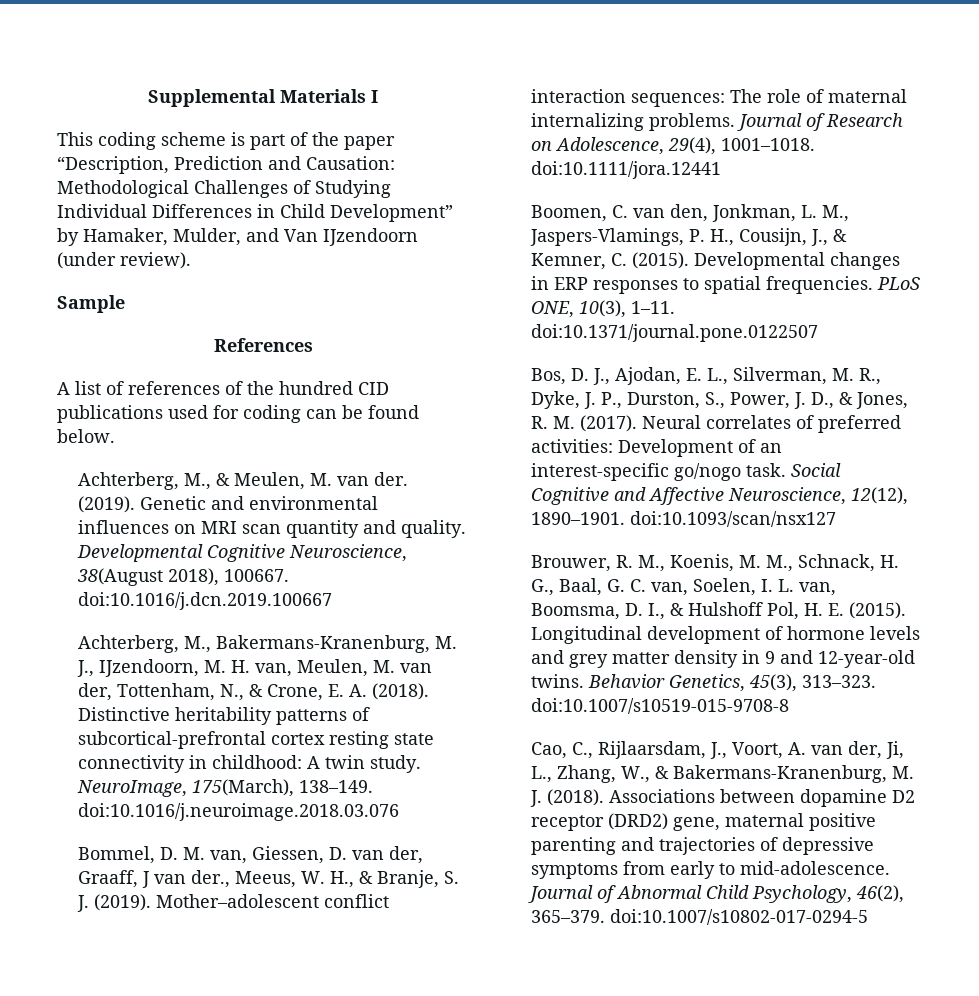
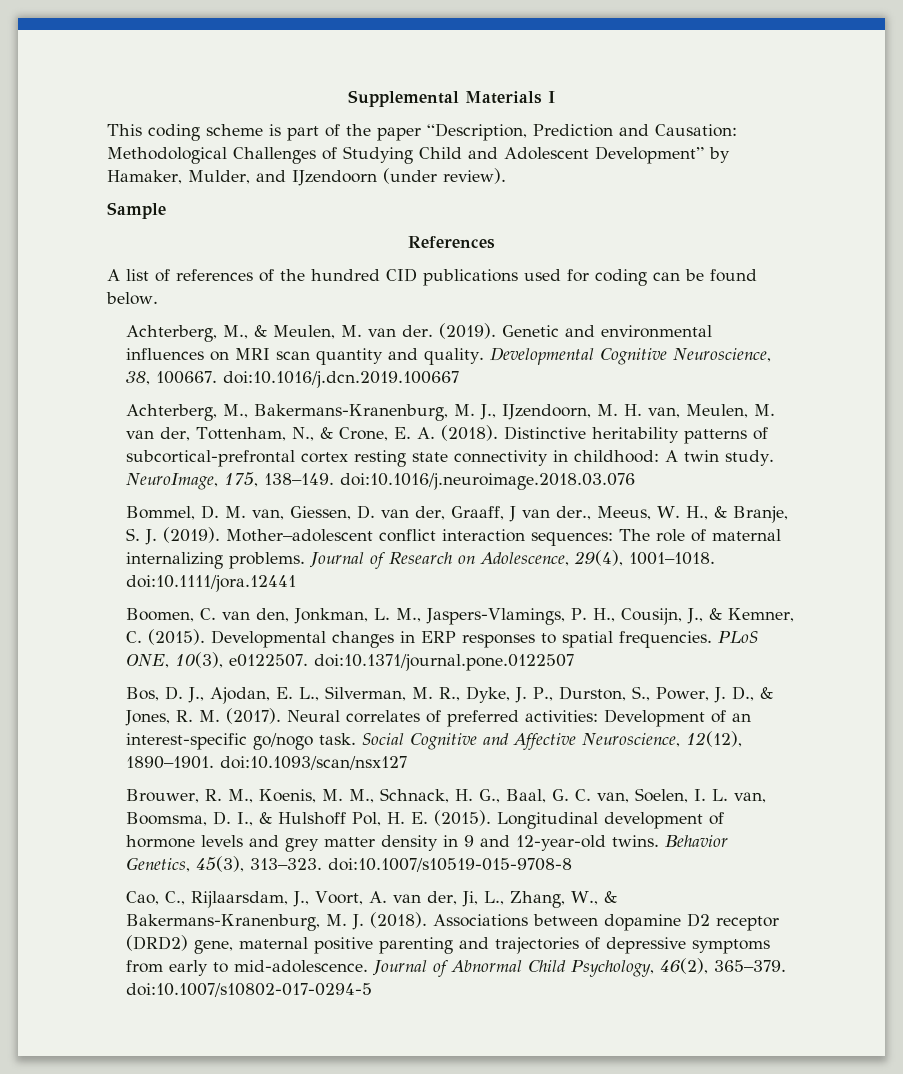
[57,204,325,218] Individual Differences in Child -> [419,147,589,160] Child and Adolescent
[284,229,318,242] Van -> (286, 176) none
[77,568,220,586] 38(August 2018), -> [126,371,151,385] 38,
[192,779,295,797] 175(March), -> [224,472,259,487] 175,
[631,301,676,314] 1–11. -> [229,654,309,667] e0122507.

